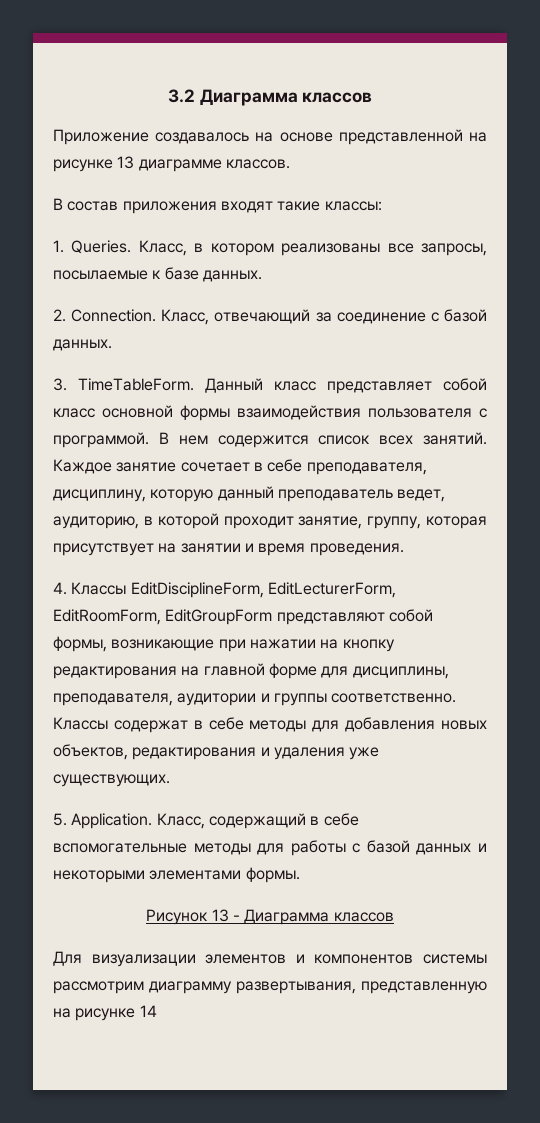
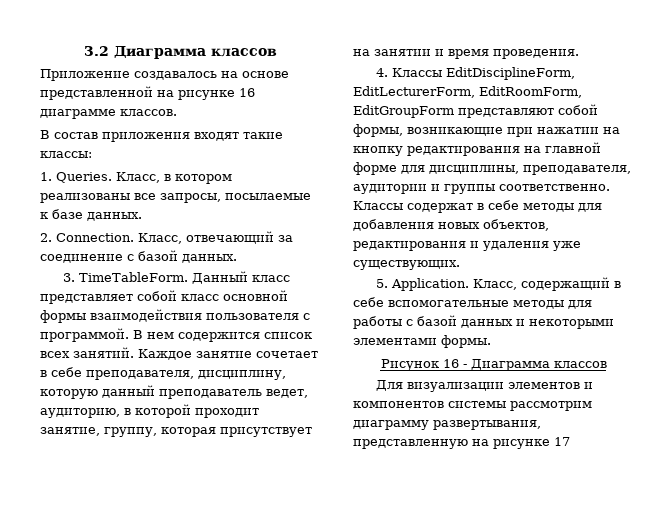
[117,156,135,169] 13 -> [239,88,255,97] 16
[211,909,229,922] 13 -> [442,359,459,368] 16
[139,1005,157,1017] 14 -> [554,437,570,446] 17

